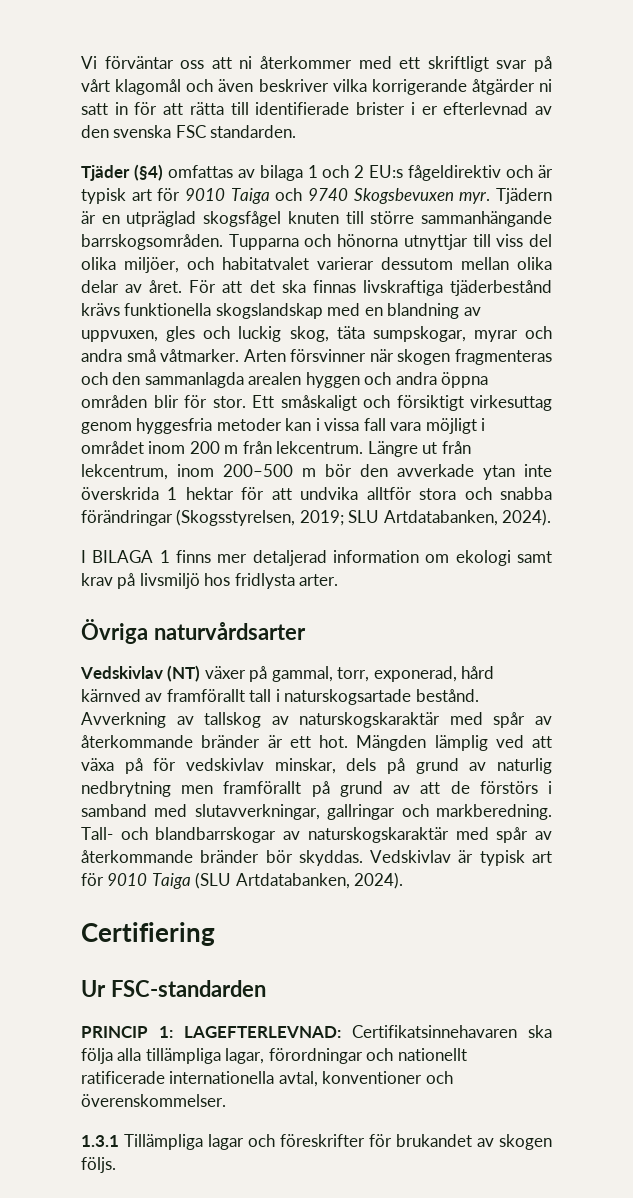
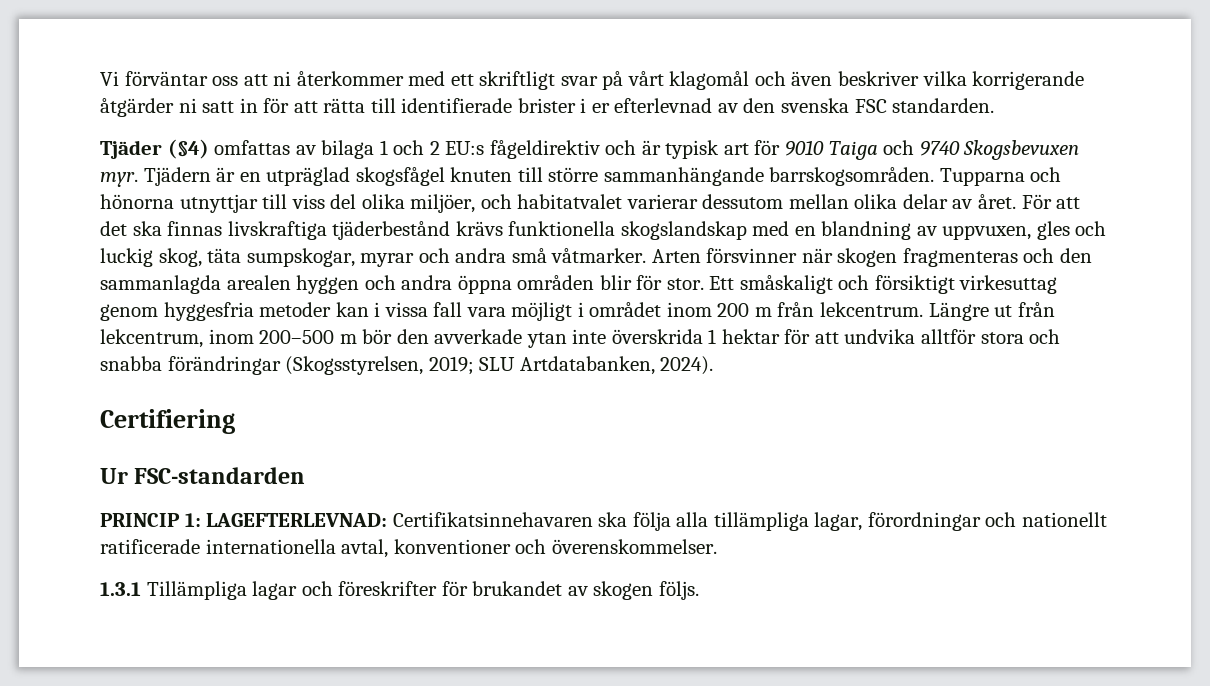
[81,550,552,566] [81,573,339,589] [81,619,306,644] [80,665,495,682] [81,689,479,705] [81,712,552,728] [81,735,552,751] [81,758,552,774] [81,781,552,797] [81,804,552,820] [81,827,552,843] [81,850,552,866] [81,872,404,889] // I BILAGA 1 finns mer detaljerad information om ekologi samt krav på livsmiljö hos fridlysta arter. // Övriga naturvårdsarter // Vedskivlav (NT) växer på gammal, torr, exponerad, hård kärnved av framförallt tall i naturskogsartade bestånd. Avverkning av tallskog av naturskogskaraktär med spår av återkommande bränder är ett hot. Mängden lämplig ved att växa på för vedskivlav minskar, dels på grund av naturlig nedbrytning men framförallt på grund av att de förstörs i samband med slutavverkningar, gallringar och markberedning. Tall- och blandbarrskogar av naturskogskaraktär med spår av återkommande bränder bör skyddas. Vedskivlav är typisk art för 9010 Taiga (SLU Artdatabanken, 2024). -> (714, 365) none

